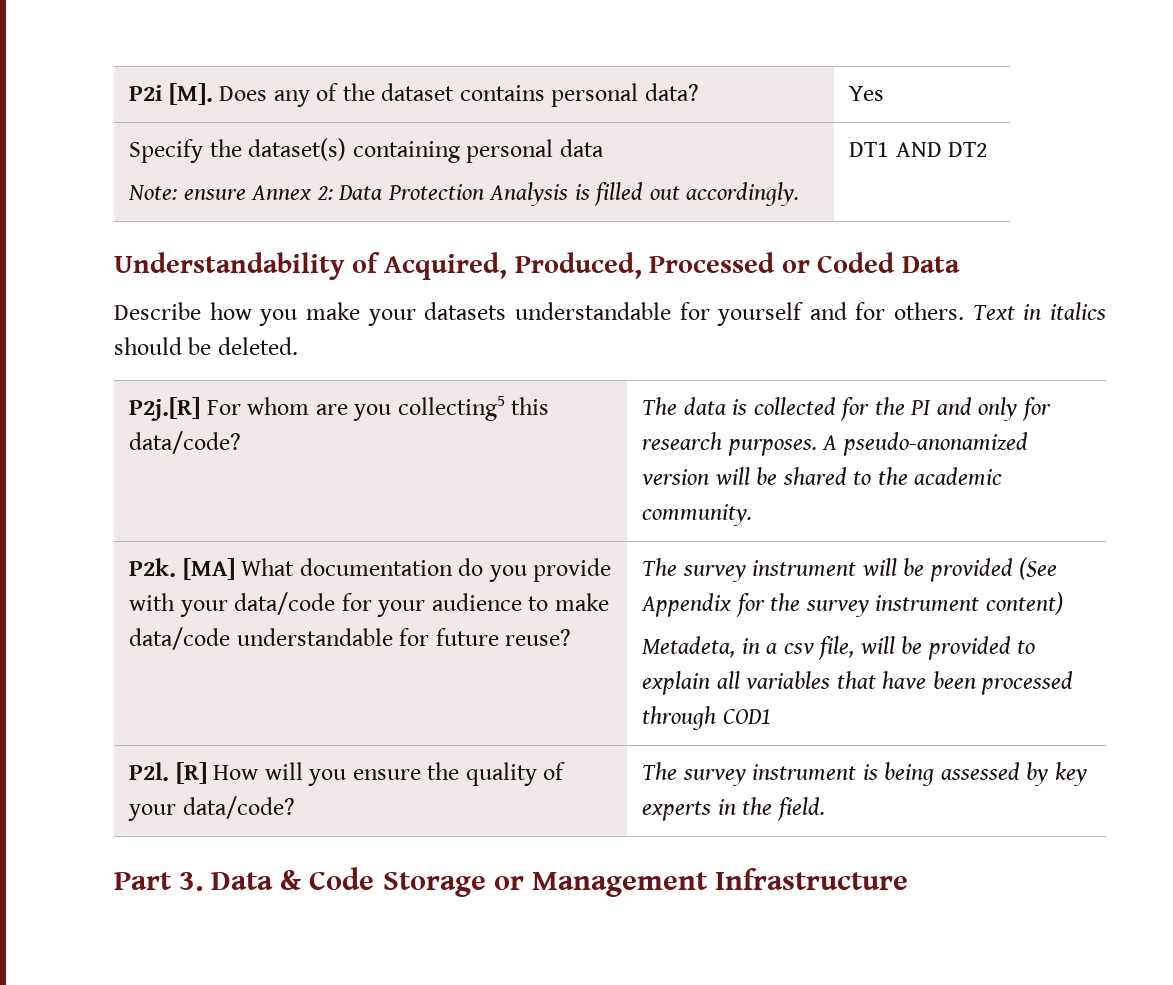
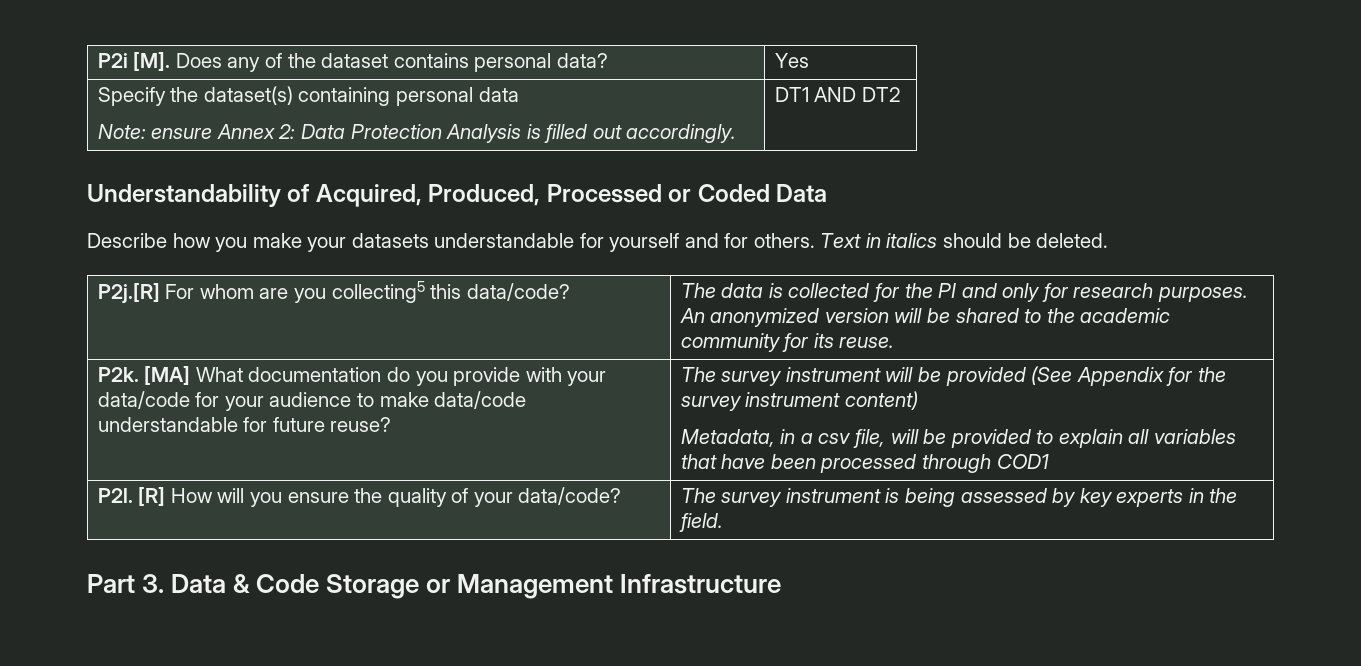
[822,432,1028,456] A pseudo-anonamized -> [679,308,820,327] An anonymized
[642,504,753,526] community. -> [680,333,895,352] community for its reuse.
[642,636,736,658] Metadeta, -> [680,429,775,447] Metadata,

